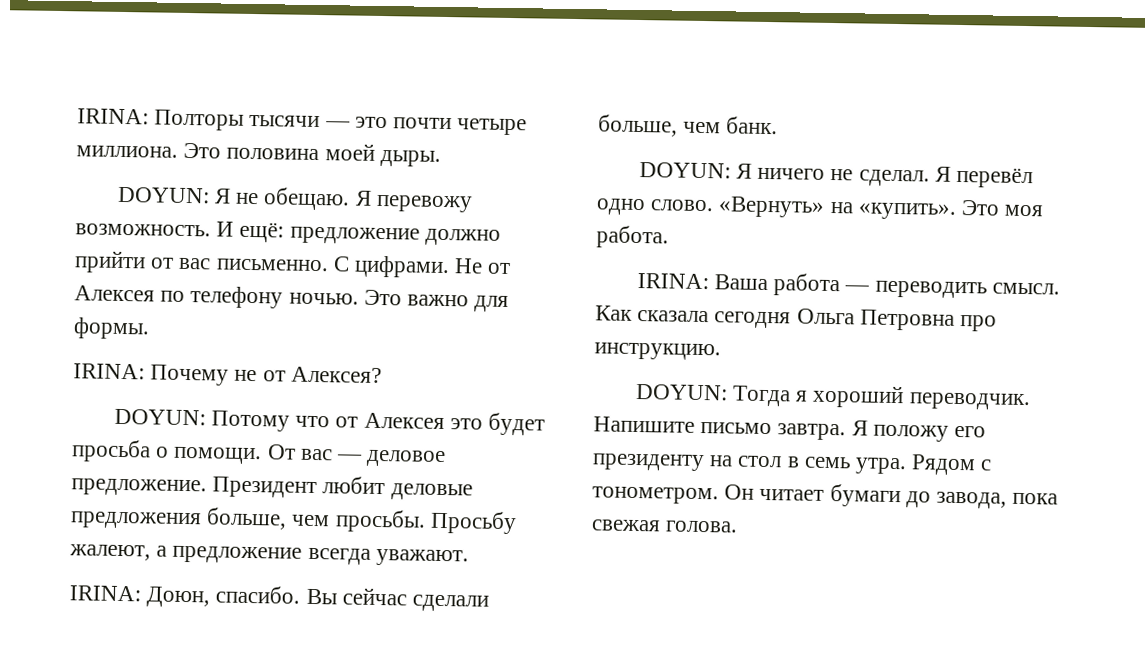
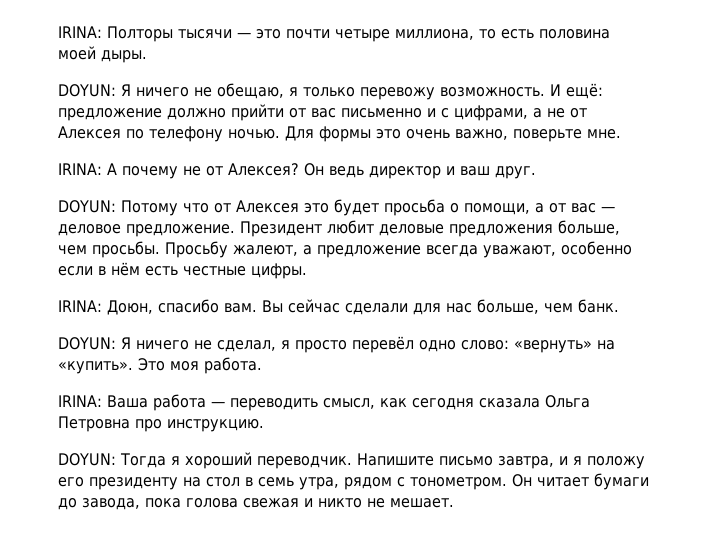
[76,142,222,159] миллиона. Это -> [395,29,534,40] миллиона, то есть
[235,187,372,211] не обещаю. Я -> [135,83,355,99] ничего не обещаю, я только
[215,255,484,279] письменно. С цифрами. Не -> [341,105,565,121] письменно и с цифрами, а не
[363,289,510,313] [73,317,150,340] [73,363,230,386] Это важно для формы. // IRINA: Почему -> [285,126,621,142] [58,163,178,179] Для формы это очень важно, поверьте мне. // IRINA: А почему
(382, 375) none -> [304,163,536,179] Он ведь директор и ваш друг.
[173,444,296,465] помощи. От -> [463,203,566,215] помощи, а от
[375,548,469,567] уважают. -> [483,241,632,258] [58,262,307,279] уважают, особенно если в нём есть честные цифры.
[215,585,302,604] спасибо. -> [158,299,257,313] спасибо вам.
(490, 603) none -> [413,303,472,315] для нас
[858,166,1033,189] [596,196,826,218] сделал. Я перевёл одно слово. «Вернуть» -> [216,336,592,353] сделал, я просто перевёл одно слово: «вернуть»
[991,282,1060,295] [595,305,792,329] смысл. Как сказала сегодня -> [323,398,540,410] смысл, как сегодня сказала
[777,420,868,441] завтра. Я -> [497,456,582,469] завтра, и я
[855,454,977,476] утра. Рядом -> [299,477,392,490] утра, рядом
[591,519,739,533] свежая голова. -> [186,498,454,508] голова свежая и никто не мешает.

